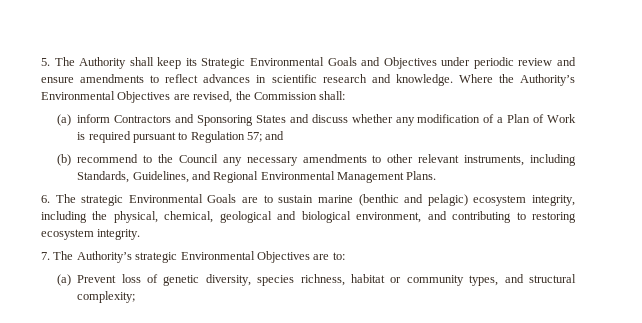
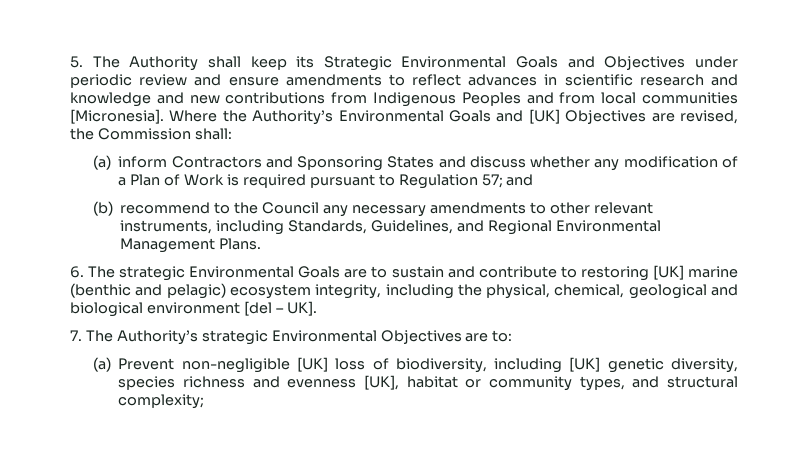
[395,74,453,86] knowledge. -> [70,92,738,107] [70,109,164,124] knowledge and new contributions from Indigenous Peoples and from local communities [Micronesia].
(115, 95) none -> [449,109,560,124] Goals and [UK]
(314, 199) none -> [447,265,684,281] and contribute to restoring [UK]
[356,211,576,223] [41,229,141,240] environment, and contributing to restoring ecosystem integrity. -> [146,301,317,316] environment [del – UK].
[121,274,345,286] loss of genetic diversity, species richness, -> [181,357,738,373] [118,375,399,390] non-negligible [UK] loss of biodiversity, including [UK] genetic diversity, species richness and evenness [UK],

